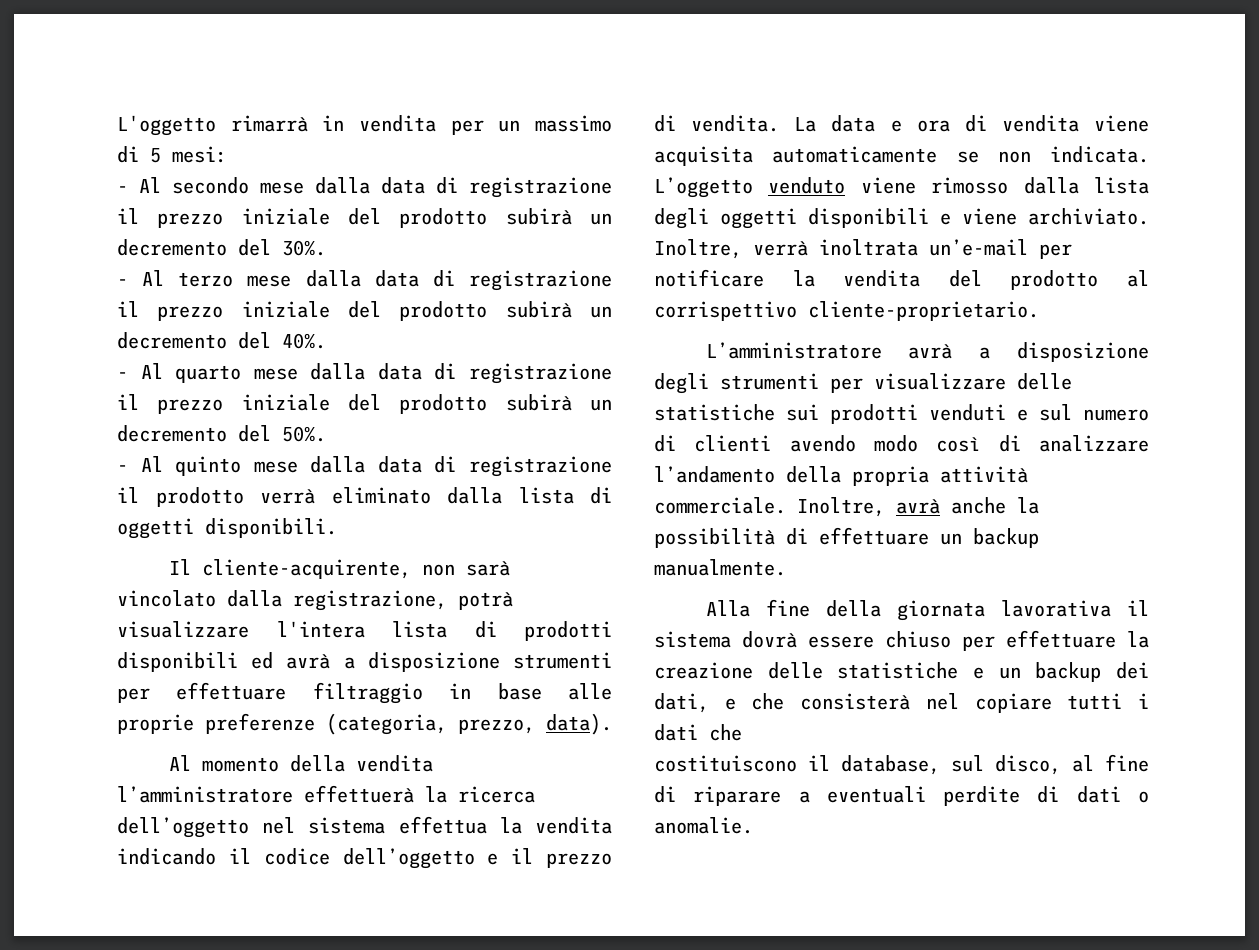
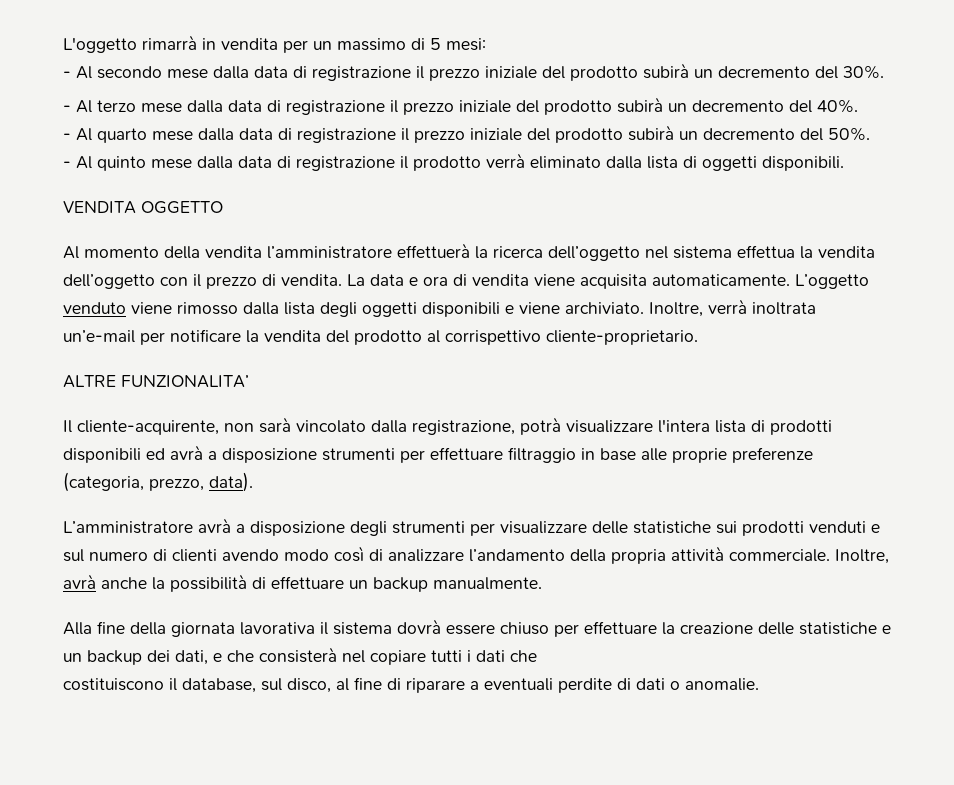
(337, 528) none -> [63,201,223,214] [63,243,875,261] [63,274,869,289] [63,299,816,317] [63,329,698,345] [63,375,249,388] // VENDITA OGGETTO // Al momento della vendita l’amministratore effettuerà la ricerca dell’oggetto nel sistema effettua la vendita dell’oggetto con il prezzo di vendita. La data e ora di vendita viene acquisita automaticamente. L’oggetto venduto viene rimosso dalla lista degli oggetti disponibili e viene archiviato. Inoltre, verrà inoltrata un’e-mail per notificare la vendita del prodotto al corrispettivo cliente-proprietario. // ALTRE FUNZIONALITA’
[168,755,433,772] [117,785,535,803] [117,816,612,838] [117,848,612,869] [654,115,1149,132] [654,146,1149,166] [654,177,1149,198] [654,208,1149,229] [654,239,1072,259] [654,269,1149,290] [654,301,1039,321] // Al momento della vendita l’amministratore effettuerà la ricerca dell’oggetto nel sistema effettua la vendita indicando il codice dell’oggetto e il prezzo di vendita. La data e ora di vendita viene acquisita automaticamente se non indicata. L’oggetto venduto viene rimosso dalla lista degli oggetti disponibili e viene archiviato. Inoltre, verrà inoltrata un’e-mail per notificare la vendita del prodotto al corrispettivo cliente-proprietario. -> (253, 482) none

